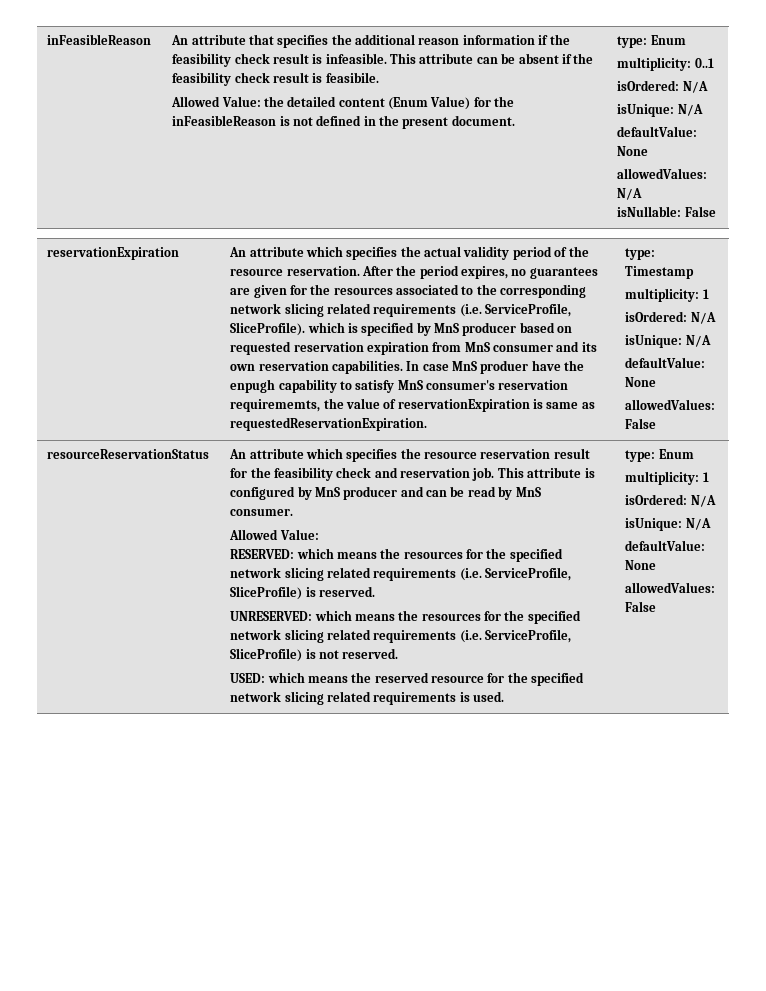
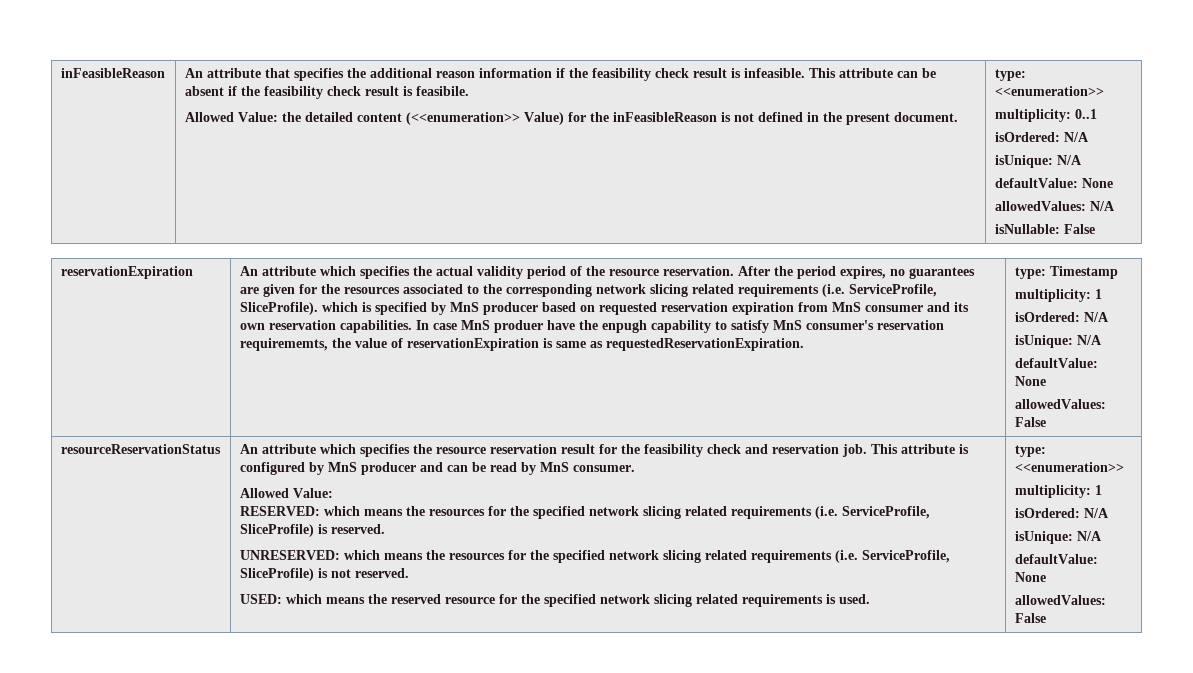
[388,97,429,110] (Enum -> [405,112,520,125] (<<enumeration>>
[650,35,686,45] Enum -> [994,86,1104,96] <<enumeration>>
[658,449,694,459] Enum -> [1014,462,1124,472] <<enumeration>>

